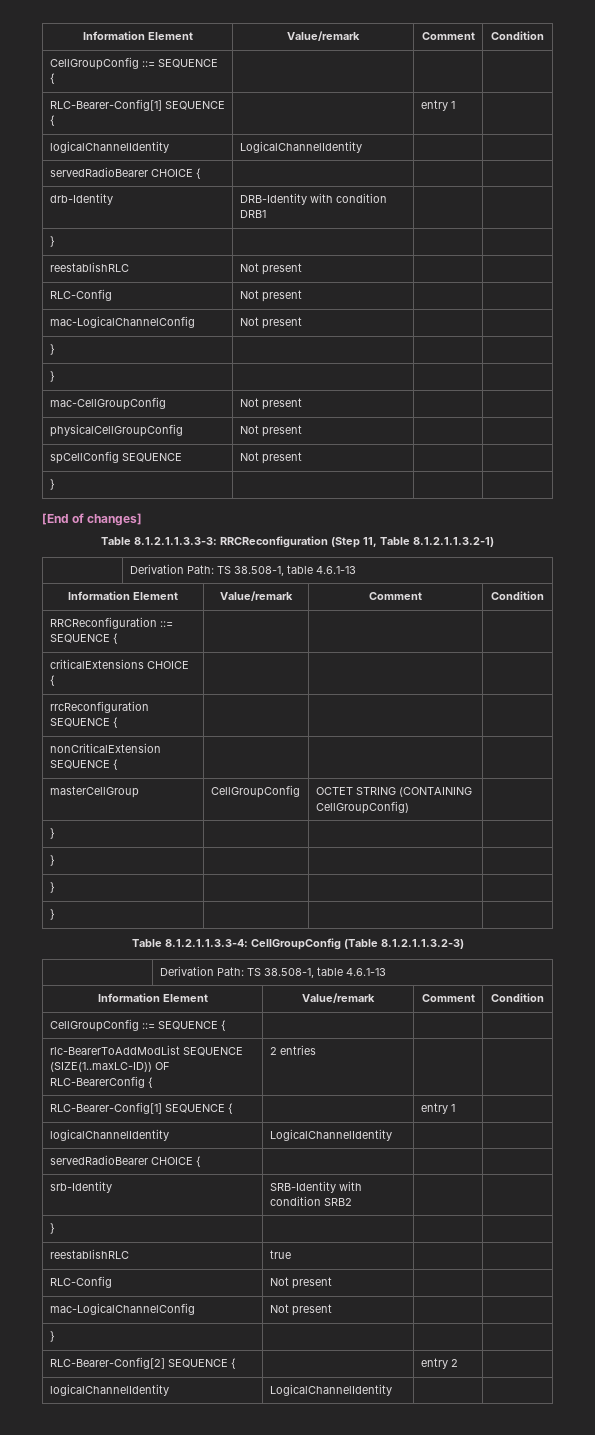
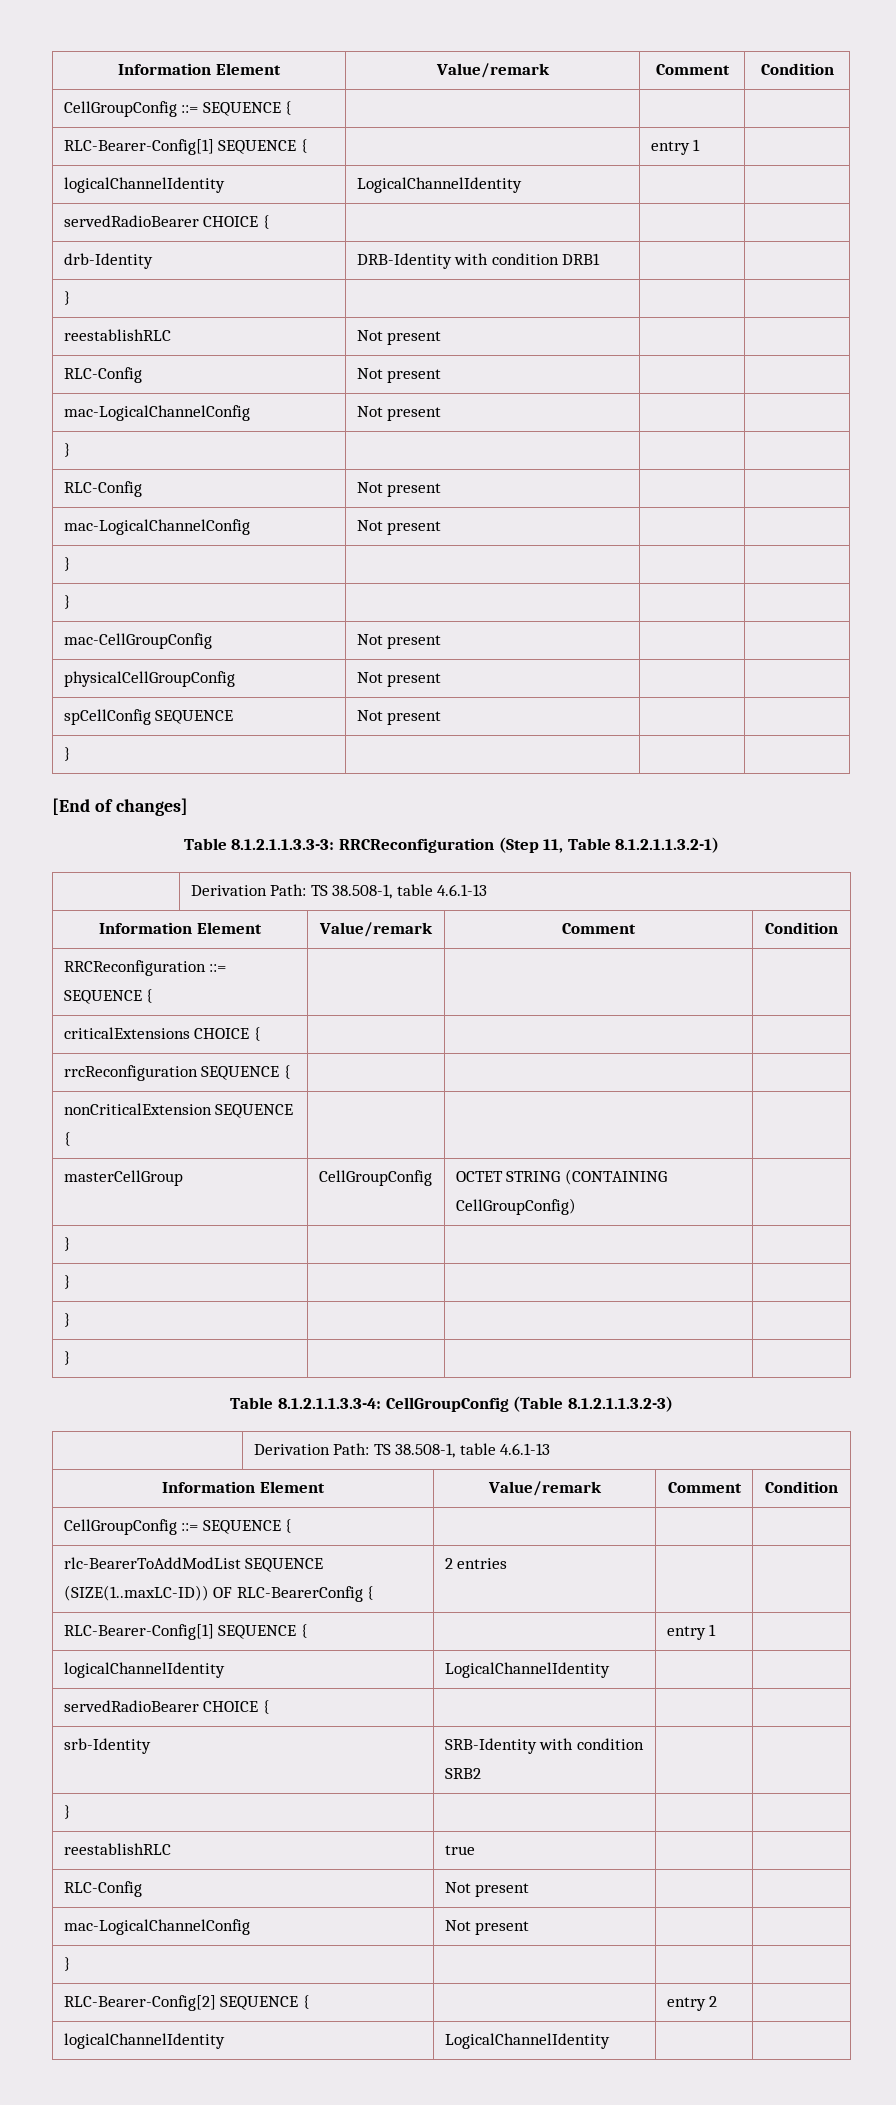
(55, 349) none -> [63,481,142,497] [356,482,442,497] [63,519,250,535] [356,520,442,535] [63,557,71,571] // RLC-Config | Not present | | // mac-LogicalChannelConfig | Not present | | // } | | |

